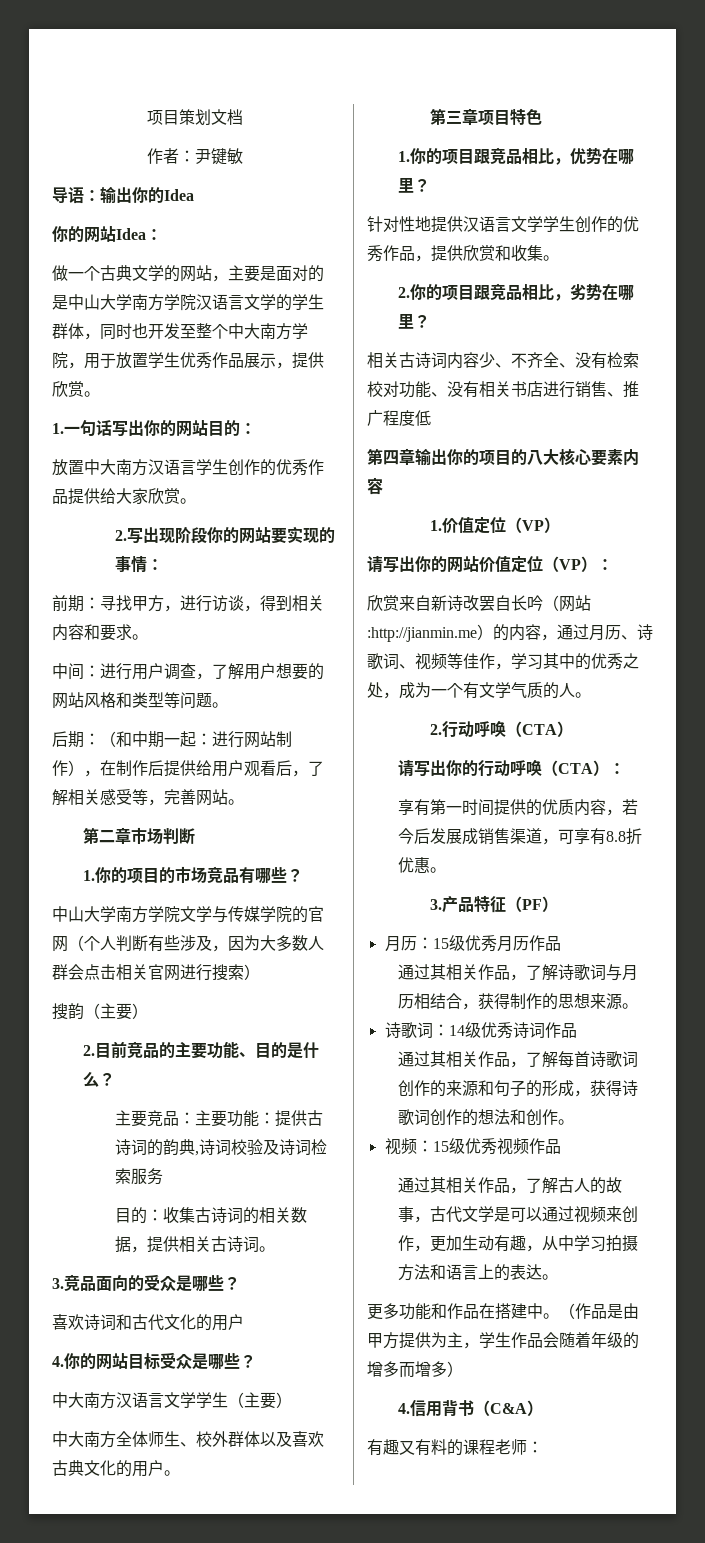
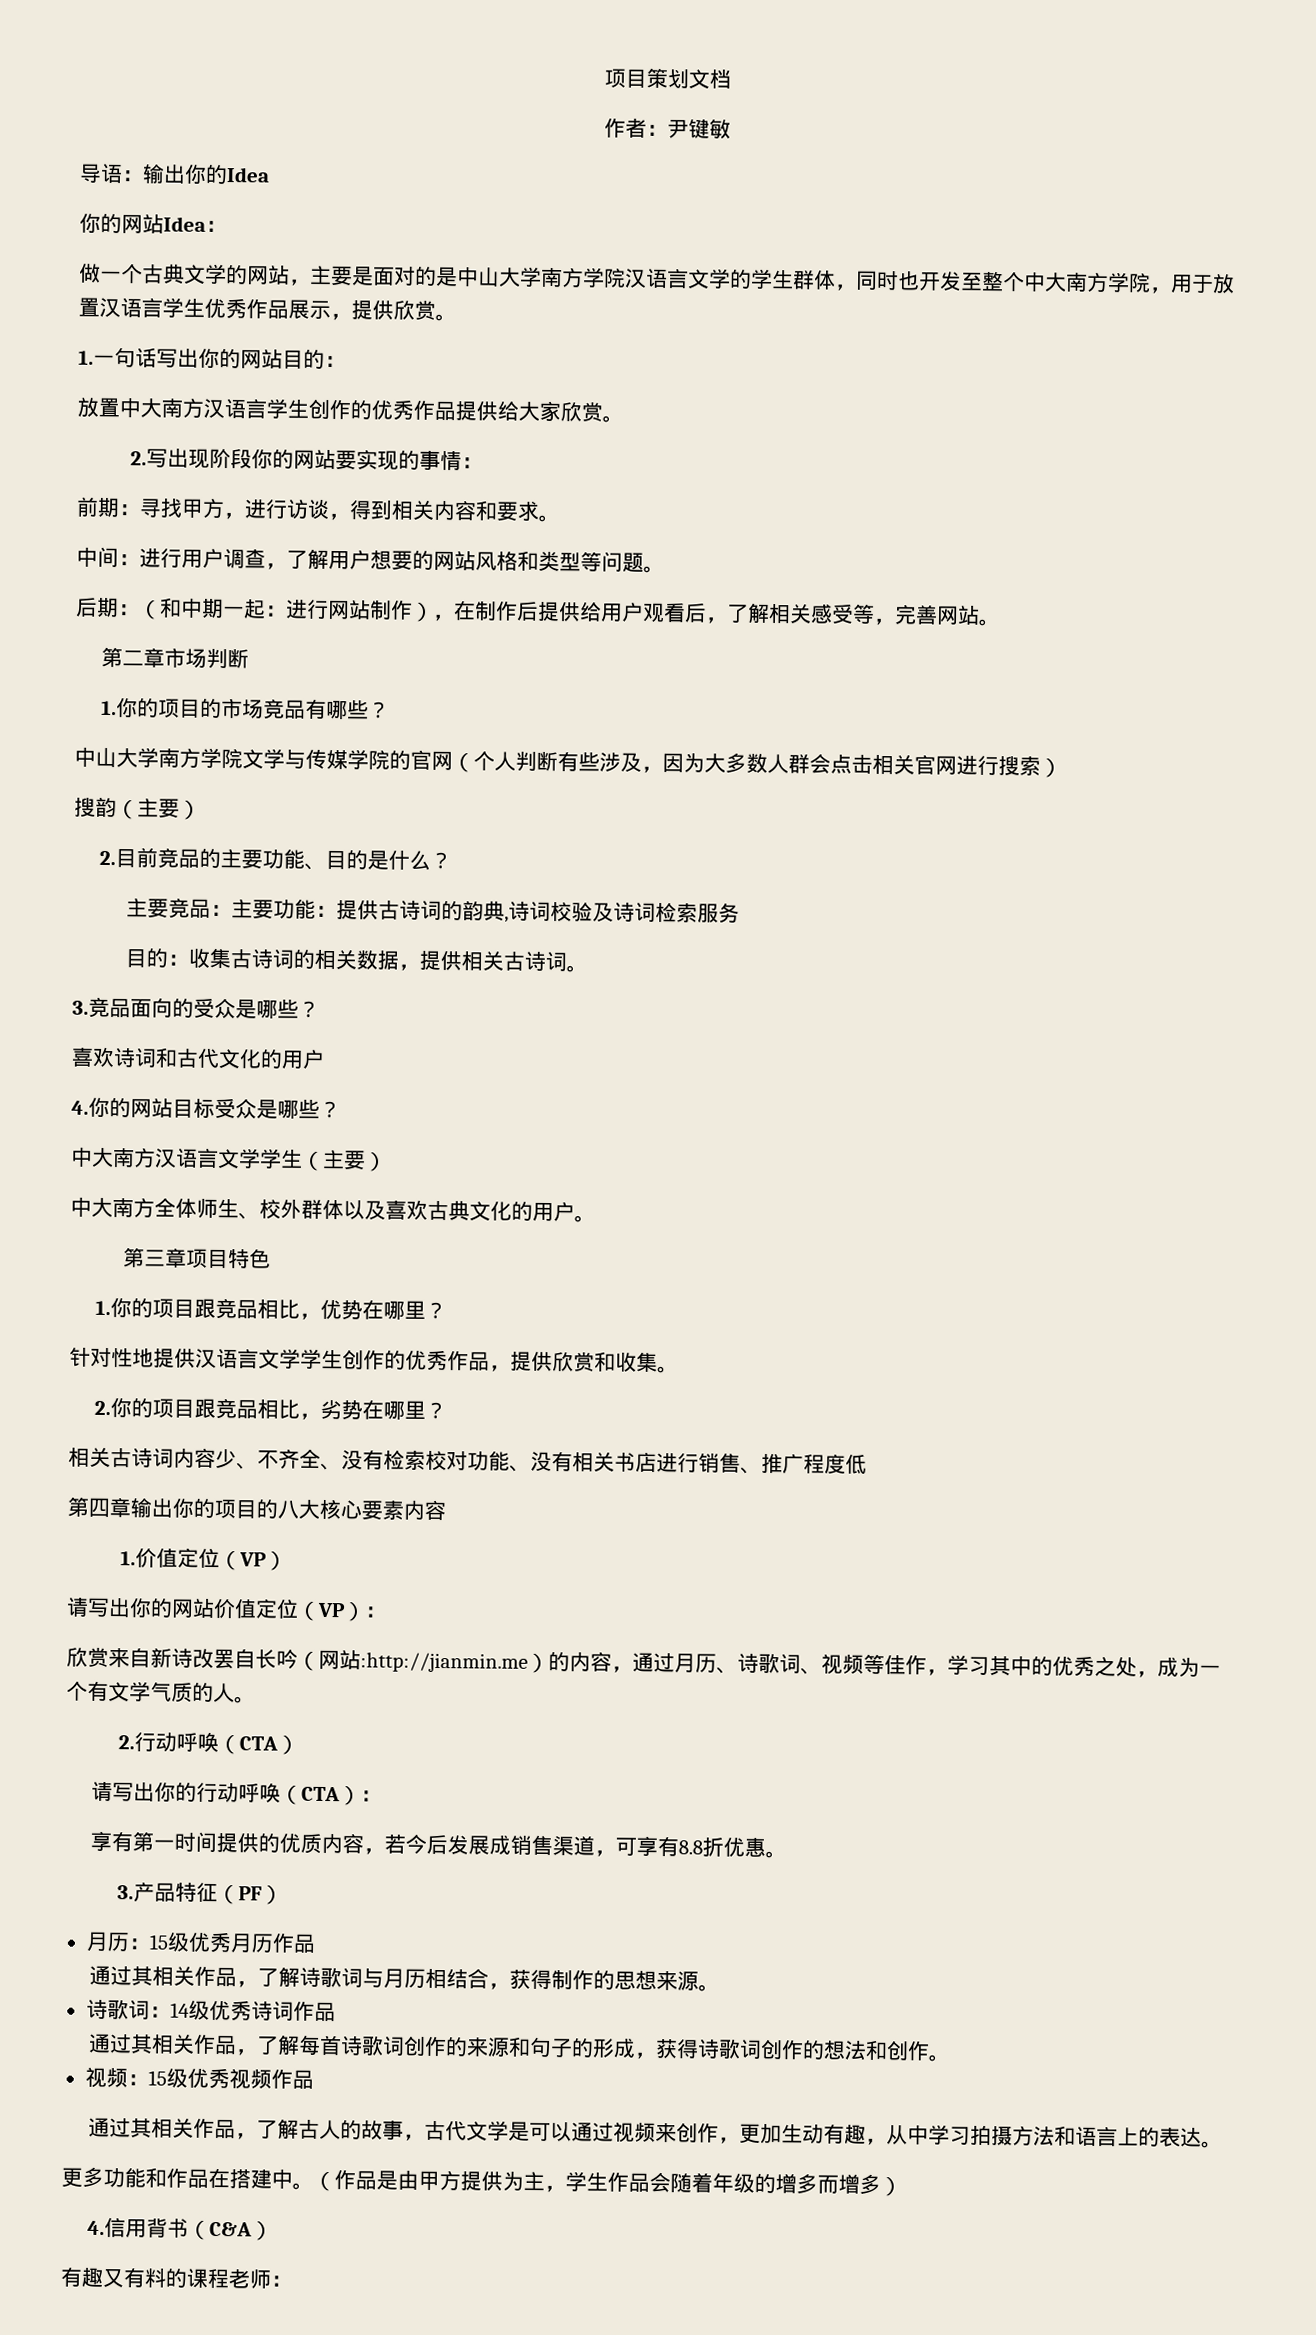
(148, 360) none -> [99,297,163,318] 汉语言

